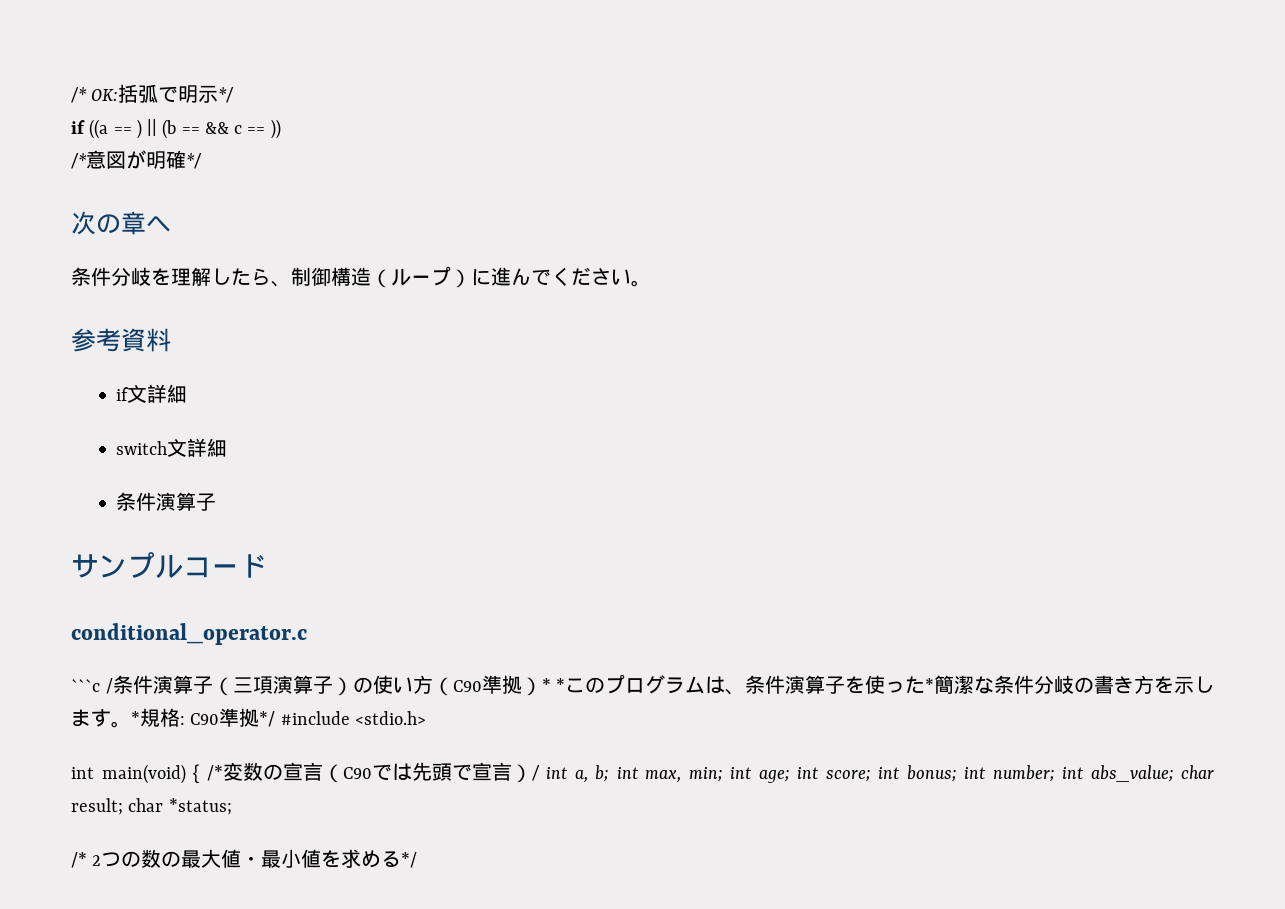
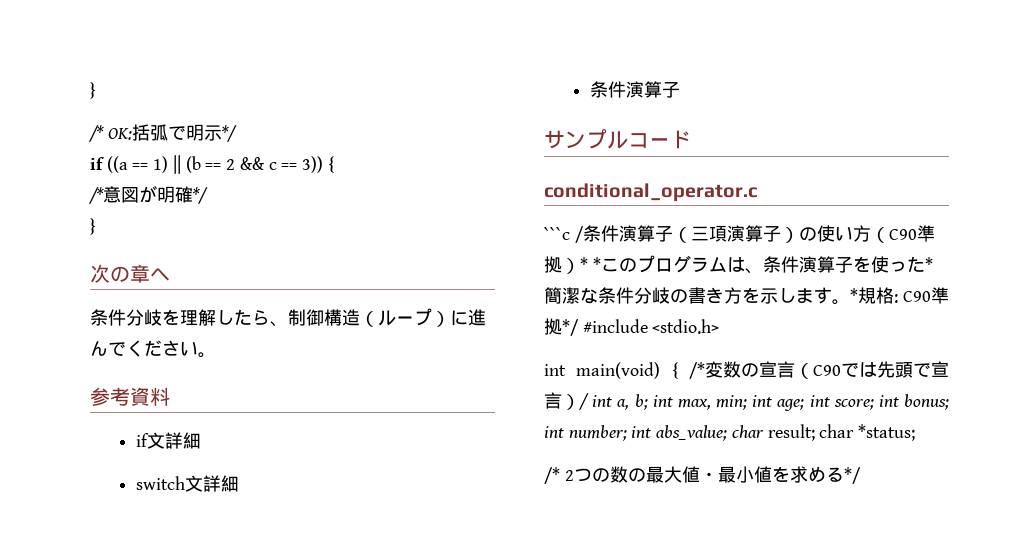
(71, 95) none -> [90,82,96,99] } //
[136,119,142,139] ) -> [153,156,169,173] 1)
(200, 130) none -> [226,159,236,170] 2
[270,119,281,139] )) -> [301,156,334,173] 3)) {
(202, 161) none -> [90,218,96,235] // }

